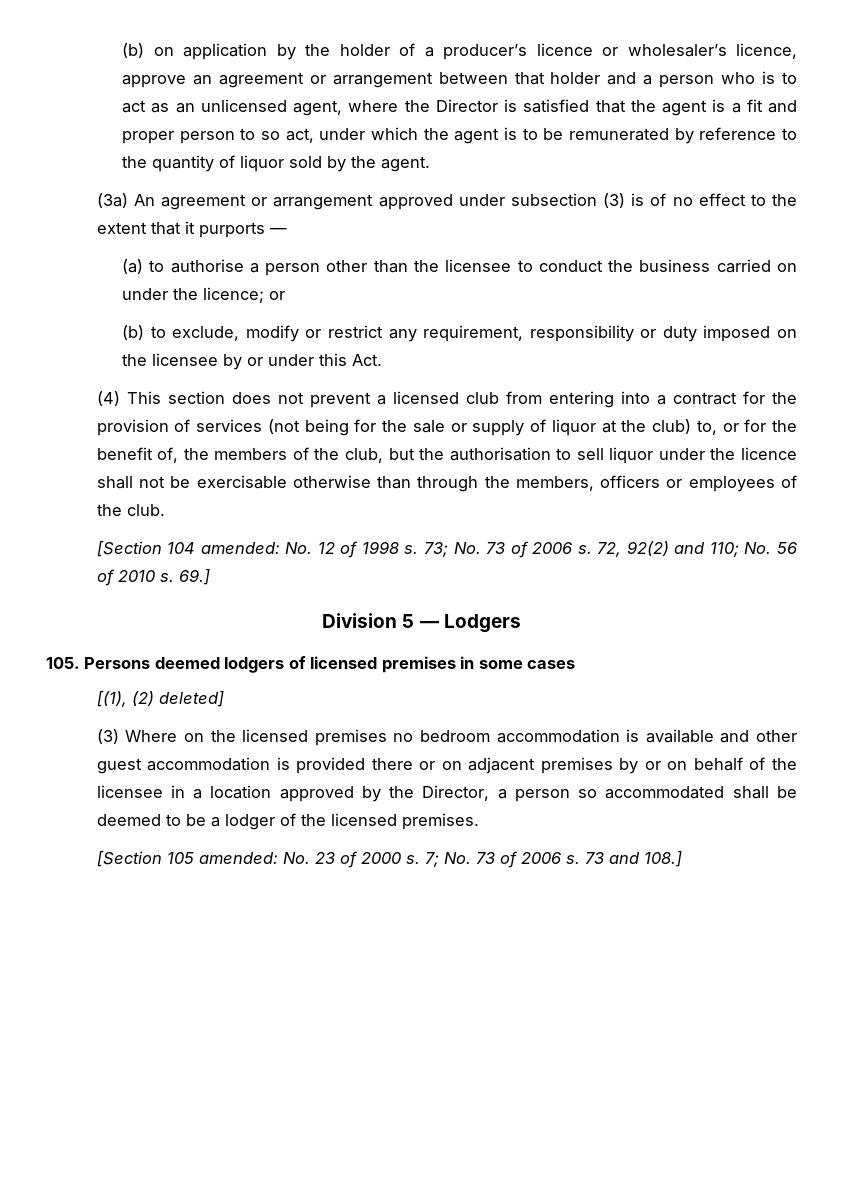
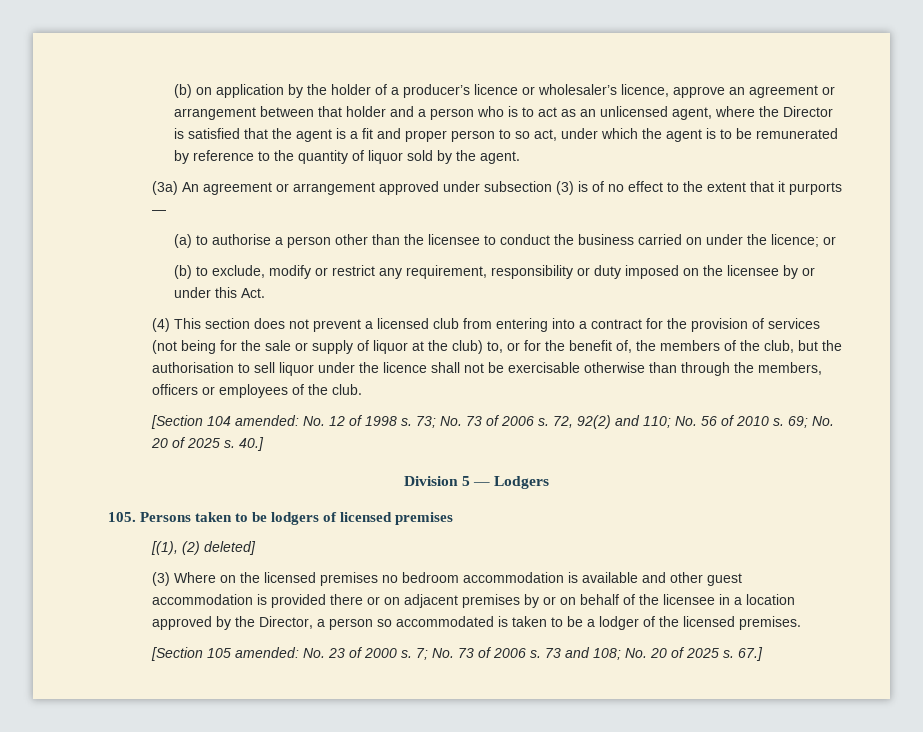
[178,569,210,585] 69.] -> [788,416,835,428] [151,437,265,451] 69; No. 20 of 2025 s. 40.]
[154,657,220,669] deemed -> [195,512,268,522] taken to be
[460,656,576,669] in some cases -> (454, 518) none
[732,786,797,799] [96,814,161,826] shall be deemed -> [498,616,548,627] is taken
[643,851,682,867] 108.] -> [593,647,764,661] 108; No. 20 of 2025 s. 67.]

